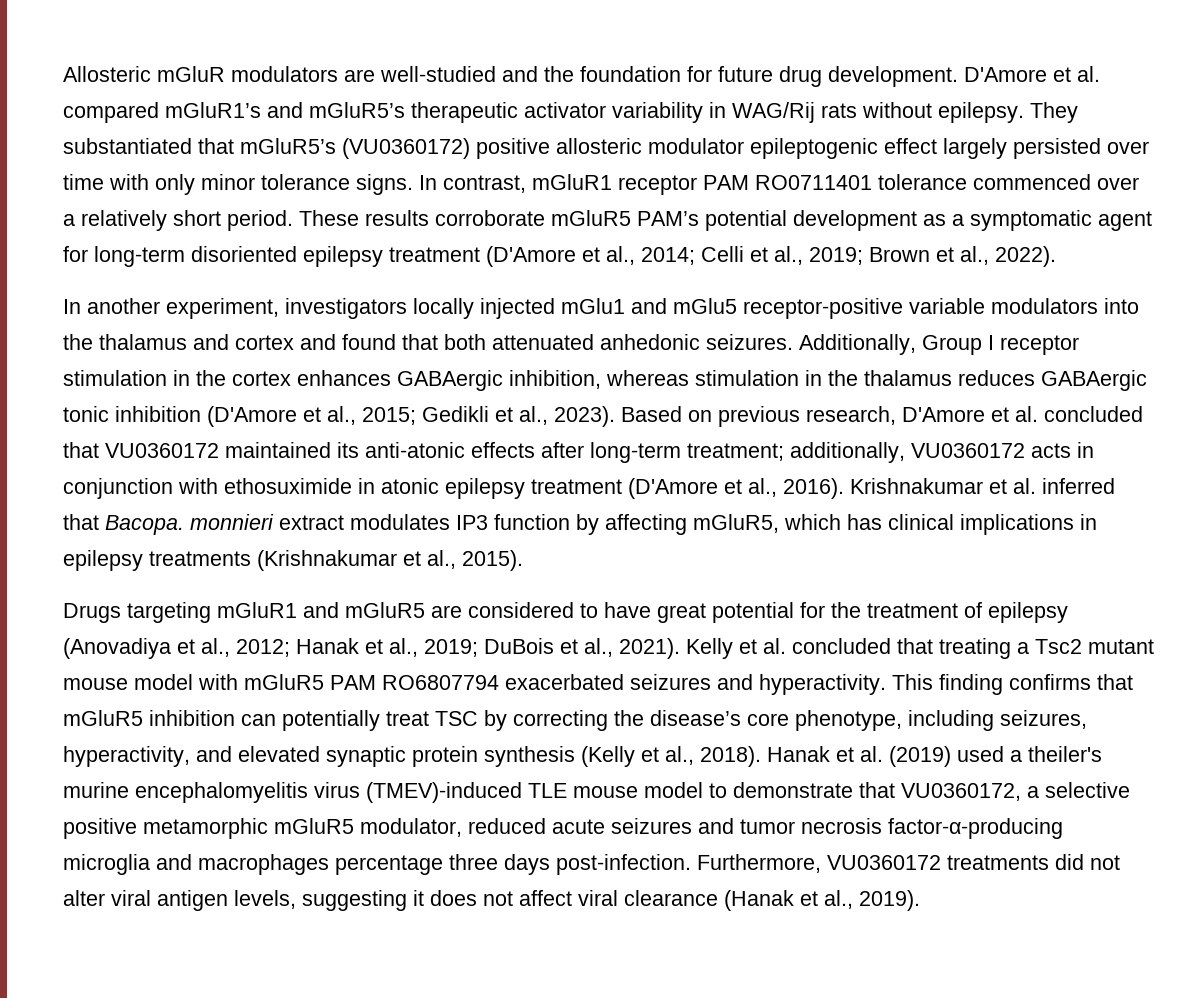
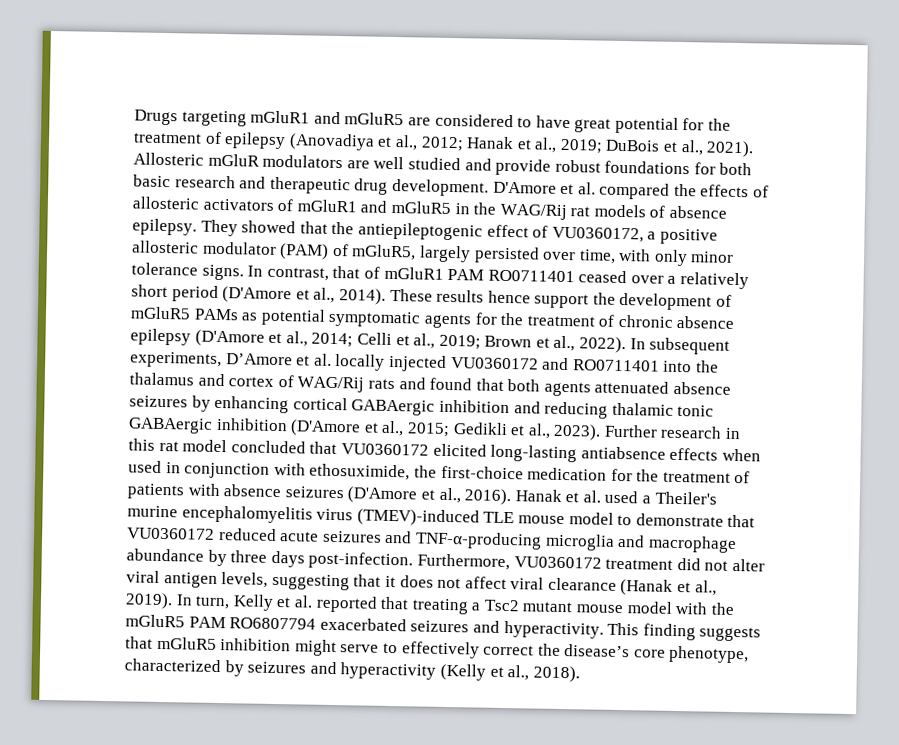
[63,66,1100,87] [63,102,1078,123] [63,138,1149,159] [63,174,1139,195] [63,210,1152,231] [63,246,1056,267] [63,298,1139,319] [63,334,1079,355] [63,370,1147,391] [63,406,1143,427] [63,442,1094,463] [63,478,1115,499] [63,514,1097,535] [63,550,523,571] Allosteric mGluR modulators are well-studied and the foundation for future drug development. D'Amore et al. compared mGluR1’s and mGluR5’s therapeutic activator variability in WAG/Rij rats without epilepsy. They substantiated that mGluR5’s (VU0360172) positive allosteric modulator epileptogenic effect largely persisted over time with only minor tolerance signs. In contrast, mGluR1 receptor PAM RO0711401 tolerance commenced over a relatively short period. These results corroborate mGluR5 PAM’s potential development as a symptomatic agent for long-term disoriented epilepsy treatment (D'Amore et al., 2014; Celli et al., 2019; Brown et al., 2022). // In another experiment, investigators locally injected mGlu1 and mGlu5 receptor-positive variable modulators into the thalamus and cortex and found that both attenuated anhedonic seizures. Additionally, Group I receptor stimulation in the cortex enhances GABAergic inhibition, whereas stimulation in the thalamus reduces GABAergic tonic inhibition (D'Amore et al., 2015; Gedikli et al., 2023). Based on previous research, D'Amore et al. concluded that VU0360172 maintained its anti-atonic effects after long-term treatment; additionally, VU0360172 acts in conjunction with ethosuximide in atonic epilepsy treatment (D'Amore et al., 2016). Krishnakumar et al. inferred that Bacopa. monnieri extract modulates IP3 function by affecting mGluR5, which has clinical implications in epilepsy treatments (Krishnakumar et al., 2015). // -> (134, 117) none
[686,638,1154,659] [63,674,1133,695] [63,710,1087,731] [63,746,761,767] Kelly et al. concluded that treating a Tsc2 mutant mouse model with mGluR5 PAM RO6807794 exacerbated seizures and hyperactivity. This finding confirms that mGluR5 inhibition can potentially treat TSC by correcting the disease’s core phenotype, including seizures, hyperactivity, and elevated synaptic protein synthesis (Kelly et al., 2018). -> [133,152,753,176] [133,174,770,200] [132,196,728,221] [132,218,718,245] [132,240,735,267] [131,262,750,290] [131,284,733,311] [130,306,736,329] [130,328,731,355] [130,351,719,373] [129,372,732,397] [129,395,715,419] [128,417,742,441] [128,438,761,463] [128,460,751,484] [127,483,512,506] Allosteric mGluR modulators are well studied and provide robust foundations for both basic research and therapeutic drug development. D'Amore et al. compared the effects of allosteric activators of mGluR1 and mGluR5 in the WAG/Rij rat models of absence epilepsy. They showed that the antiepileptogenic effect of VU0360172, a positive allosteric modulator (PAM) of mGluR5, largely persisted over time, with only minor tolerance signs. In contrast, that of mGluR1 PAM RO0711401 ceased over a relatively short period (D'Amore et al., 2014). These results hence support the development of mGluR5 PAMs as potential symptomatic agents for the treatment of chronic absence epilepsy (D'Amore et al., 2014; Celli et al., 2019; Brown et al., 2022). In subsequent experiments, D’Amore et al. locally injected VU0360172 and RO0711401 into the thalamus and cortex of WAG/Rij rats and found that both agents attenuated absence seizures by enhancing cortical GABAergic inhibition and reducing thalamic tonic GABAergic inhibition (D'Amore et al., 2015; Gedikli et al., 2023). Further research in this rat model concluded that VU0360172 elicited long-lasting antiabsence effects when used in conjunction with ethosuximide, the first-choice medication for the treatment of patients with absence seizures (D'Amore et al., 2016).
[889,746,951,767] (2019) -> (601, 496) none
[1028,746,1102,762] theiler's -> [654,491,717,505] Theiler's
[901,782,1130,801] [63,818,1063,839] [63,854,443,875] VU0360172, a selective positive metamorphic mGluR5 modulator, reduced acute seizures and tumor necrosis factor-α-producing microglia and macrophages percentage -> [127,527,737,554] [126,548,227,567] VU0360172 reduced acute seizures and TNF-α-producing microglia and macrophage abundance by
[947,855,1049,870] treatments -> [605,558,674,570] treatment
(407, 900) none -> [353,574,382,587] that
(920, 900) none -> [175,594,735,615] [125,614,762,642] [125,636,750,664] [124,658,580,683] In turn, Kelly et al. reported that treating a Tsc2 mutant mouse model with the mGluR5 PAM RO6807794 exacerbated seizures and hyperactivity. This finding suggests that mGluR5 inhibition might serve to effectively correct the disease’s core phenotype, characterized by seizures and hyperactivity (Kelly et al., 2018).

